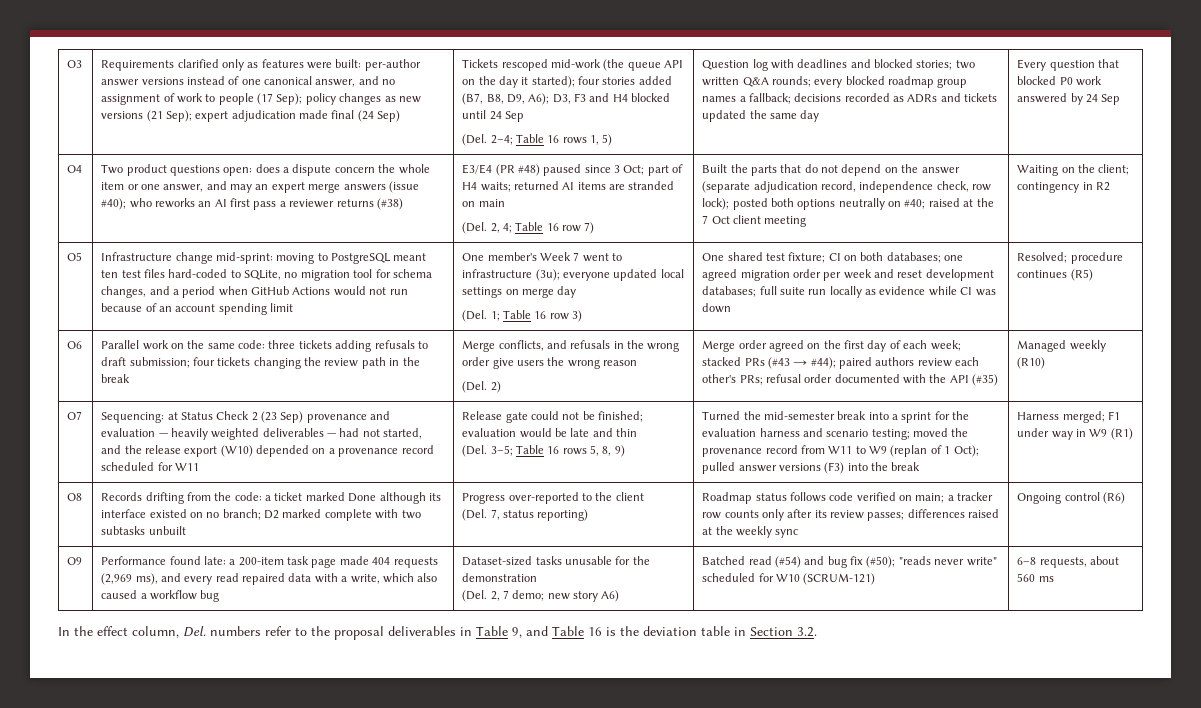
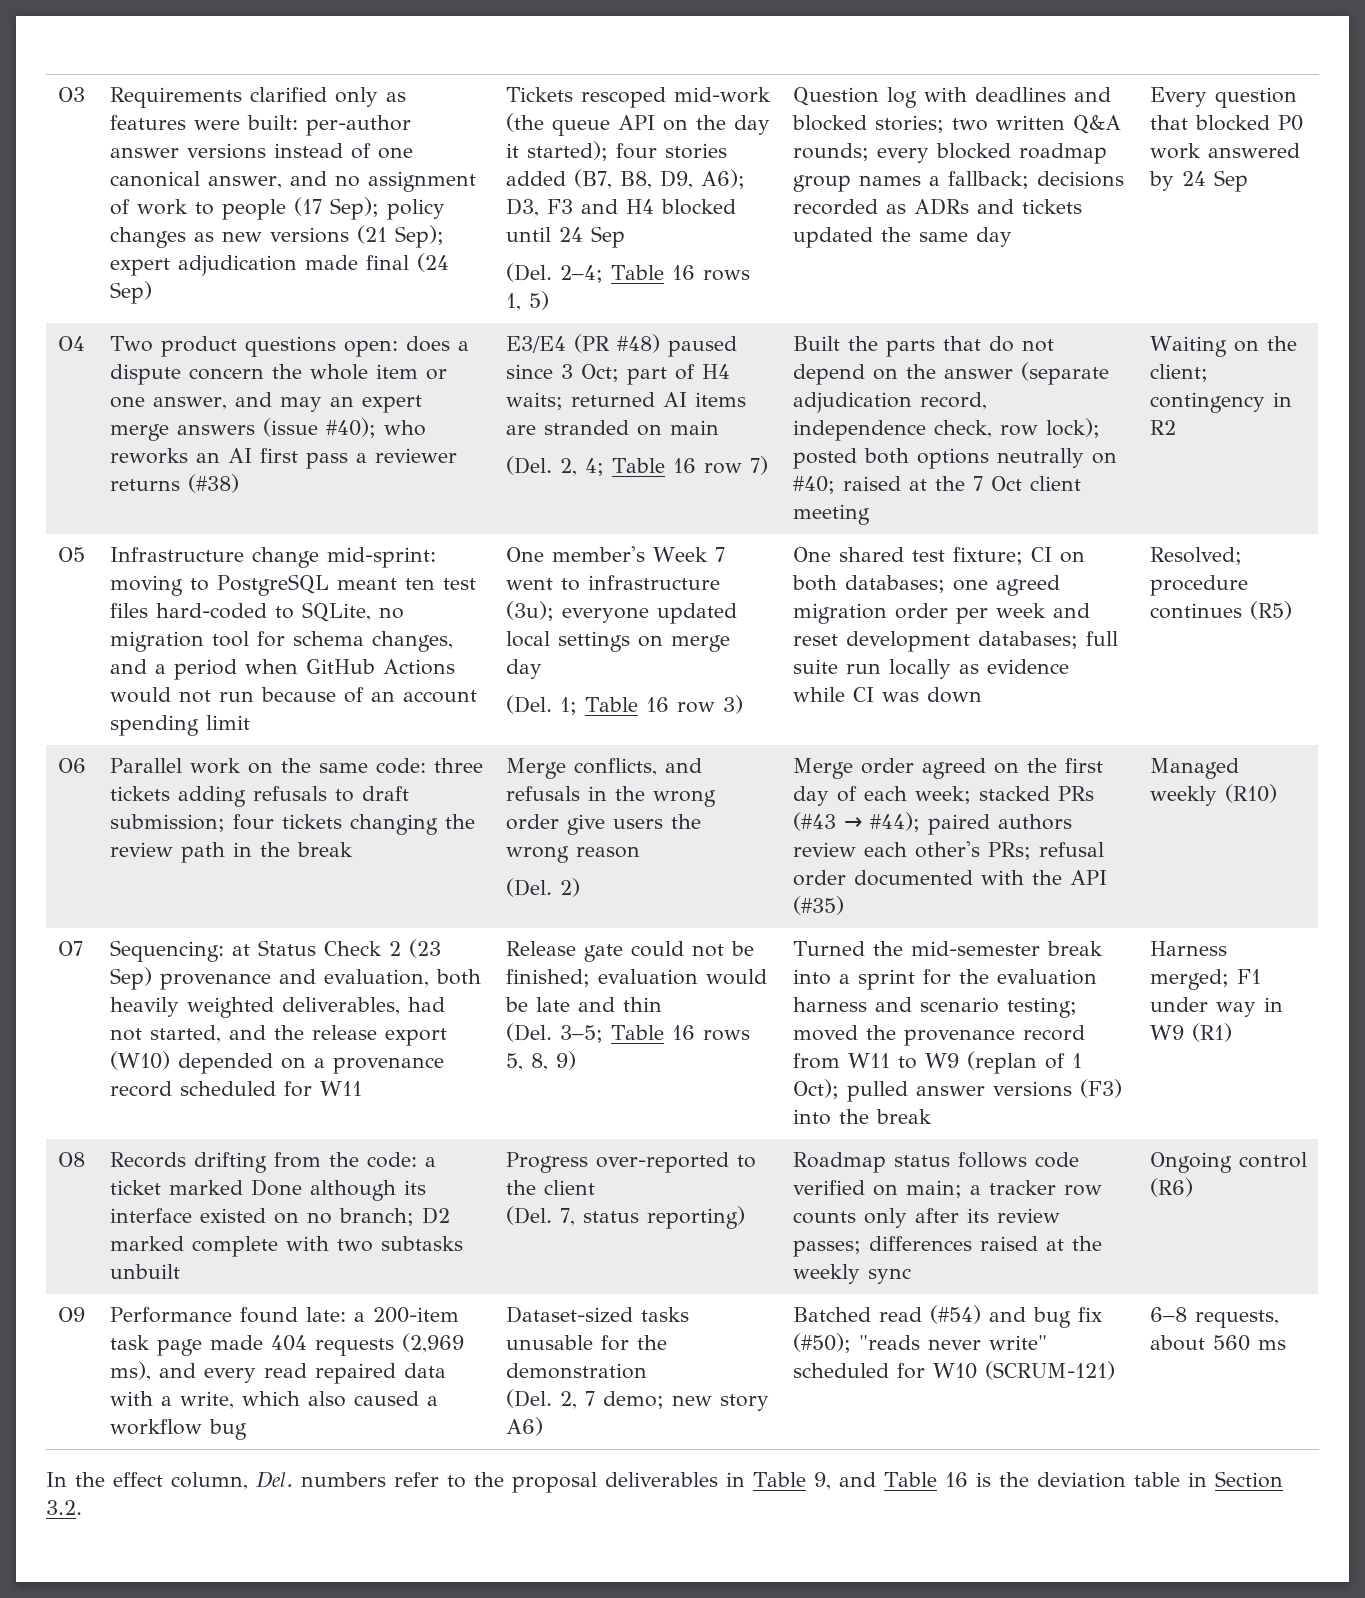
[101,428,337,440] evaluation — heavily weighted deliverables — -> [323,969,481,987] [109,997,400,1018] evaluation, both heavily weighted deliverables,

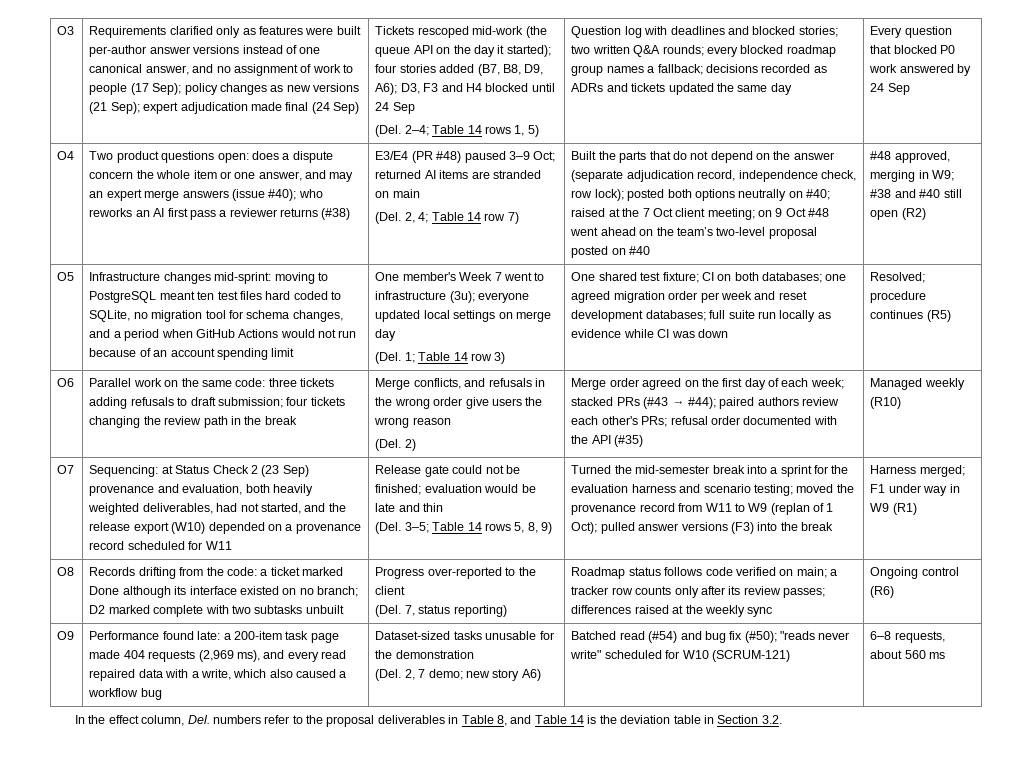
[246,115,298,130] built: -> [336,26,361,35] built
[671,265,695,280] 16 -> [467,125,482,134] 14
[505,364,730,385] [505,392,563,410] since 3 Oct; part of H4 waits; -> [508,151,556,162] 3–9 Oct;
[672,458,696,473] 16 -> [466,212,481,221] 14
[792,504,870,525] [1149,336,1297,357] [1149,364,1208,382] [1149,392,1292,413] [1149,420,1176,435] meeting | Waiting on the client; contingency in R2 -> [707,208,830,220] [570,227,817,239] [571,246,651,258] [870,151,950,163] [870,170,955,182] [870,189,962,198] [870,208,926,220] meeting; on 9 Oct #48 went ahead on the team’s two-level proposal posted on #40 | #48 approved, merging in W9; #38 and #40 still open (R2)
[251,547,319,568] change -> [163,272,211,284] changes
[155,603,267,619] hard-coded -> [265,291,328,300] hard coded
[645,697,669,712] 16 -> [453,352,468,361] 14
[671,1025,695,1040] 16 -> [467,522,482,531] 14
[813,1472,831,1490] 9, -> [496,715,507,726] 8,
[944,1472,968,1487] 16 -> [570,715,585,724] 14

